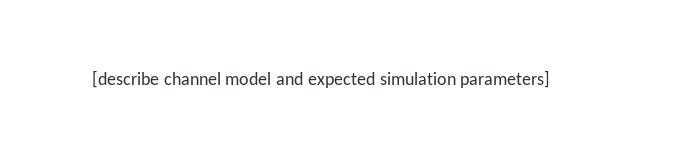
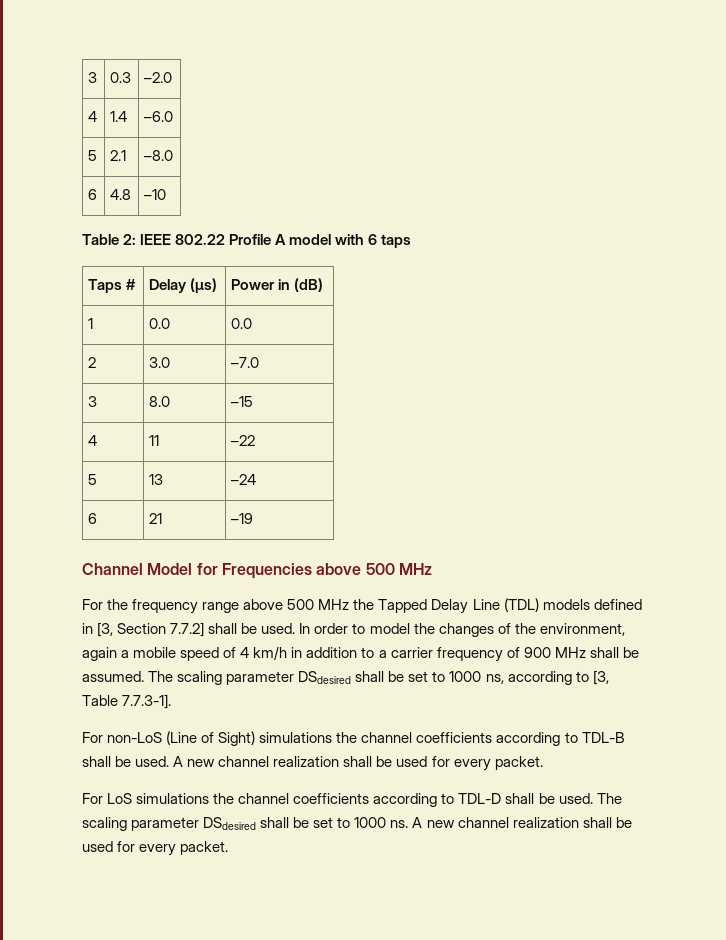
[92,70,551,88] [describe channel model and expected simulation parameters] -> [88,72,98,83] [110,72,132,83] [144,72,173,83] [88,111,98,122] [110,111,128,122] [144,111,174,122] [88,150,98,161] [110,150,127,161] [144,150,174,161] [88,189,98,200] [110,189,132,200] [144,189,167,200] [82,234,412,248] [88,279,137,293] [149,278,218,294] [231,278,324,292] [88,318,94,329] [149,318,171,329] [231,318,253,329] [88,357,97,368] [149,357,171,368] [231,357,260,368] [88,396,98,407] [149,396,171,407] [231,396,254,407] [88,435,98,446] [149,435,160,446] [231,435,256,446] [88,474,98,485] [149,474,164,485] [231,474,257,485] [88,513,98,524] [149,513,163,524] [231,513,254,524] [82,563,432,579] [82,598,642,614] [82,622,625,637] [82,646,639,662] [82,670,609,685] [82,694,172,709] [82,731,625,746] [82,756,543,771] [82,793,622,807] [82,817,632,831] [82,841,229,856] 3 | 0.3 | –2.0 // 4 | 1.4 | –6.0 // 5 | 2.1 | –8.0 // 6 | 4.8 | –10 // Table 2: IEEE 802.22 Profile A model with 6 taps // Taps # | Delay (μs) | Power in (dB) // 1 | 0.0 | 0.0 // 2 | 3.0 | –7.0 // 3 | 8.0 | –15 // 4 | 11 | –22 // 5 | 13 | –24 // 6 | 21 | –19 // Channel Model for Frequencies above 500 MHz // For the frequency range above 500 MHz the Tapped Delay Line (TDL) models defined in [3, Section 7.7.2] shall be used. In order to model the changes of the environment, again a mobile speed of 4 km/h in addition to a carrier frequency of 900 MHz shall be assumed. The scaling parameter DSdesired shall be set to 1000 ns, according to [3, Table 7.7.3-1]. // For non-LoS (Line of Sight) simulations the channel coefficients according to TDL-B shall be used. A new channel realization shall be used for every packet. // For LoS simulations the channel coefficients according to TDL-D shall be used. The scaling parameter DSdesired shall be set to 1000 ns. A new channel realization shall be used for every packet.

